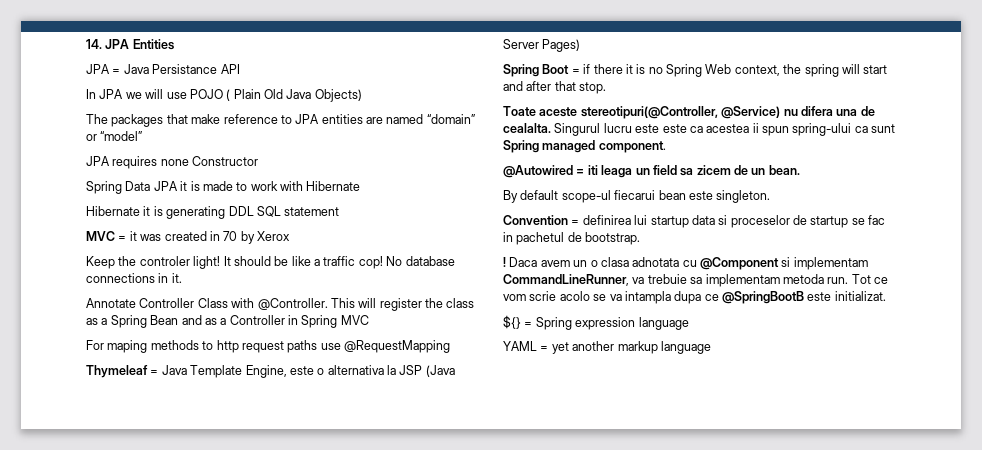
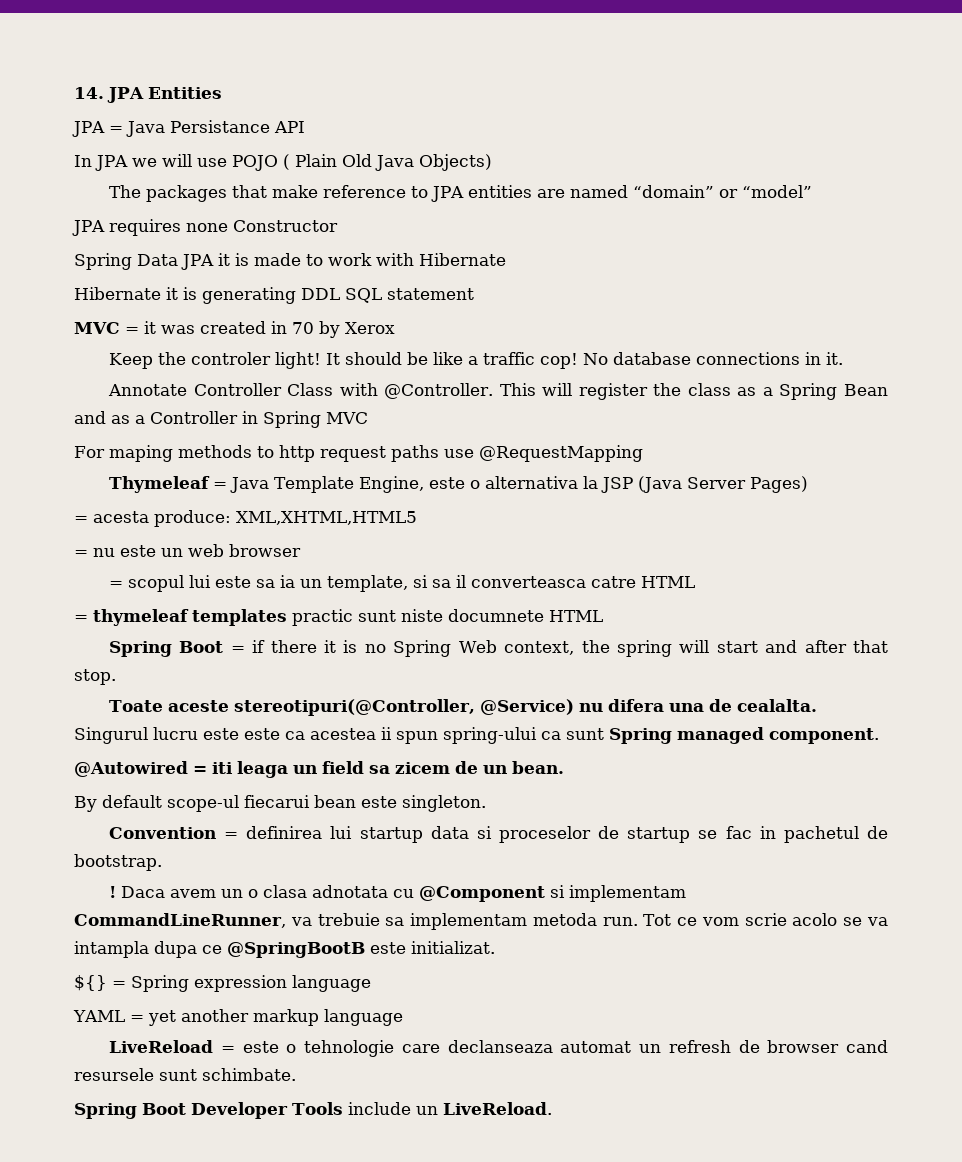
(581, 45) none -> [74,510,417,527] [74,544,301,557] [109,575,696,592] [74,609,603,626] // = acesta produce: XML,XHTML,HTML5 // = nu este un web browser // = scopul lui este sa ia un template, si sa il converteasca catre HTML // = thymeleaf templates practic sunt niste documnete HTML
(711, 347) none -> [109,1040,889,1057] [74,1068,296,1081] [74,1102,552,1119] // LiveReload = este o tehnologie care declanseaza automat un refresh de browser cand resursele sunt schimbate. // Spring Boot Developer Tools include un LiveReload.

